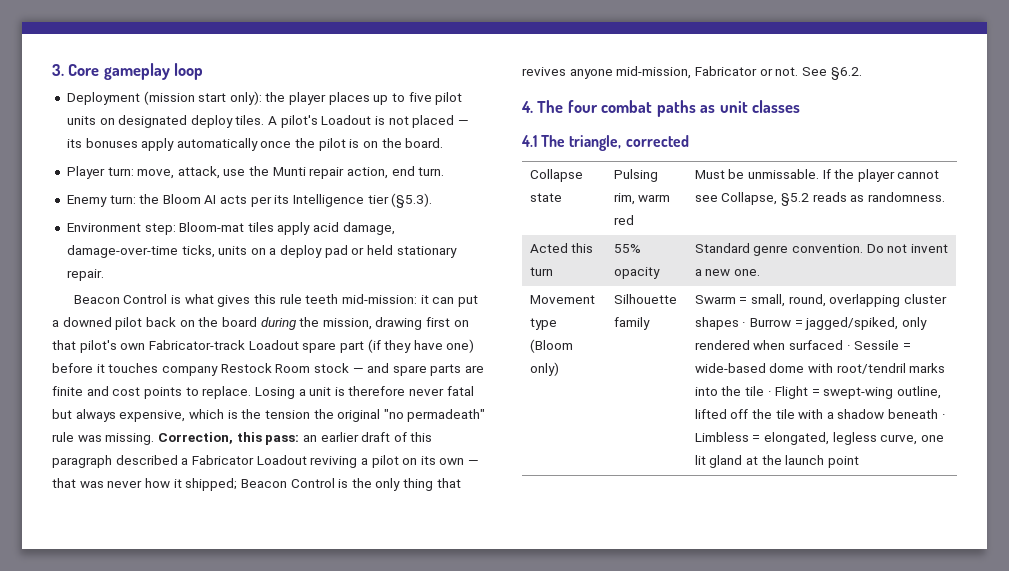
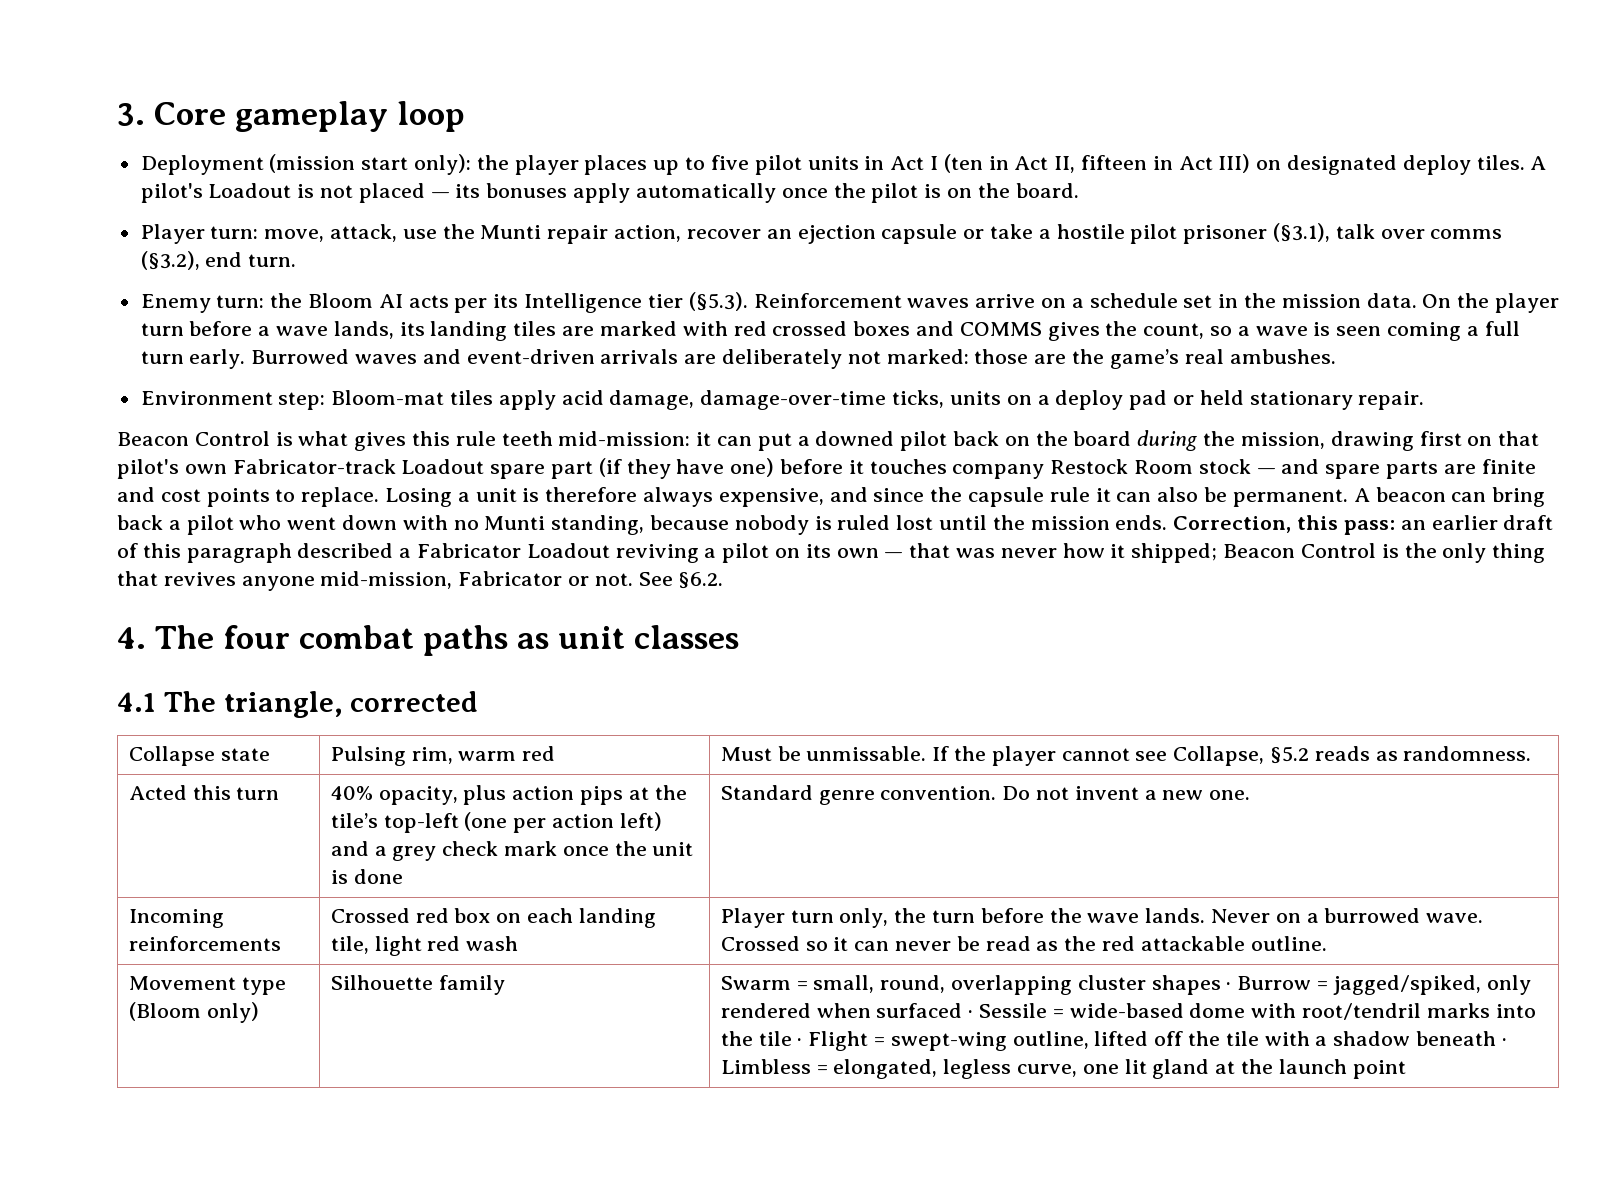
(96, 120) none -> [864,154,1251,173] in Act I (ten in Act II, fifteen in Act III)
(389, 173) none -> [686,223,1503,244] [140,251,200,270] recover an ejection capsule or take a hostile pilot prisoner (§3.1), talk over comms (§3.2),
(433, 200) none -> [753,293,1559,313] [140,321,1520,341] [140,349,1336,369] Reinforcement waves arrive on a schedule set in the mission data. On the player turn before a wave lands, its landing tiles are marked with red crossed boxes and COMMS gives the count, so a wave is seen coming a full turn early. Burrowed waves and event-driven arrivals are deliberately not marked: those are the game’s real ambushes.
[409,386,474,396] [52,409,486,422] [52,432,155,445] never fatal but always expensive, which is the tension the original "no permadeath" rule was missing. -> [643,487,1546,507] [117,515,1168,535] always expensive, and since the capsule rule it can also be permanent. A beacon can bring back a pilot who went down with no Munti standing, because nobody is ruled lost until the mission ends.
[613,244,641,253] [613,267,660,279] 55% opacity -> [330,785,687,805] [330,812,662,833] [330,841,694,861] [330,869,403,884] 40% opacity, plus action pips at the tile’s top-left (one per action left) and a grey check mark once the unit is done
(760, 272) none -> [128,909,224,928] [128,936,281,951] [330,908,656,928] [330,936,519,956] [720,908,1484,928] [720,936,1327,951] // Incoming reinforcements | Crossed red box on each landing tile, light red wash | Player turn only, the turn before the wave lands. Never on a burrowed wave. Crossed so it can never be read as the red attackable outline.

